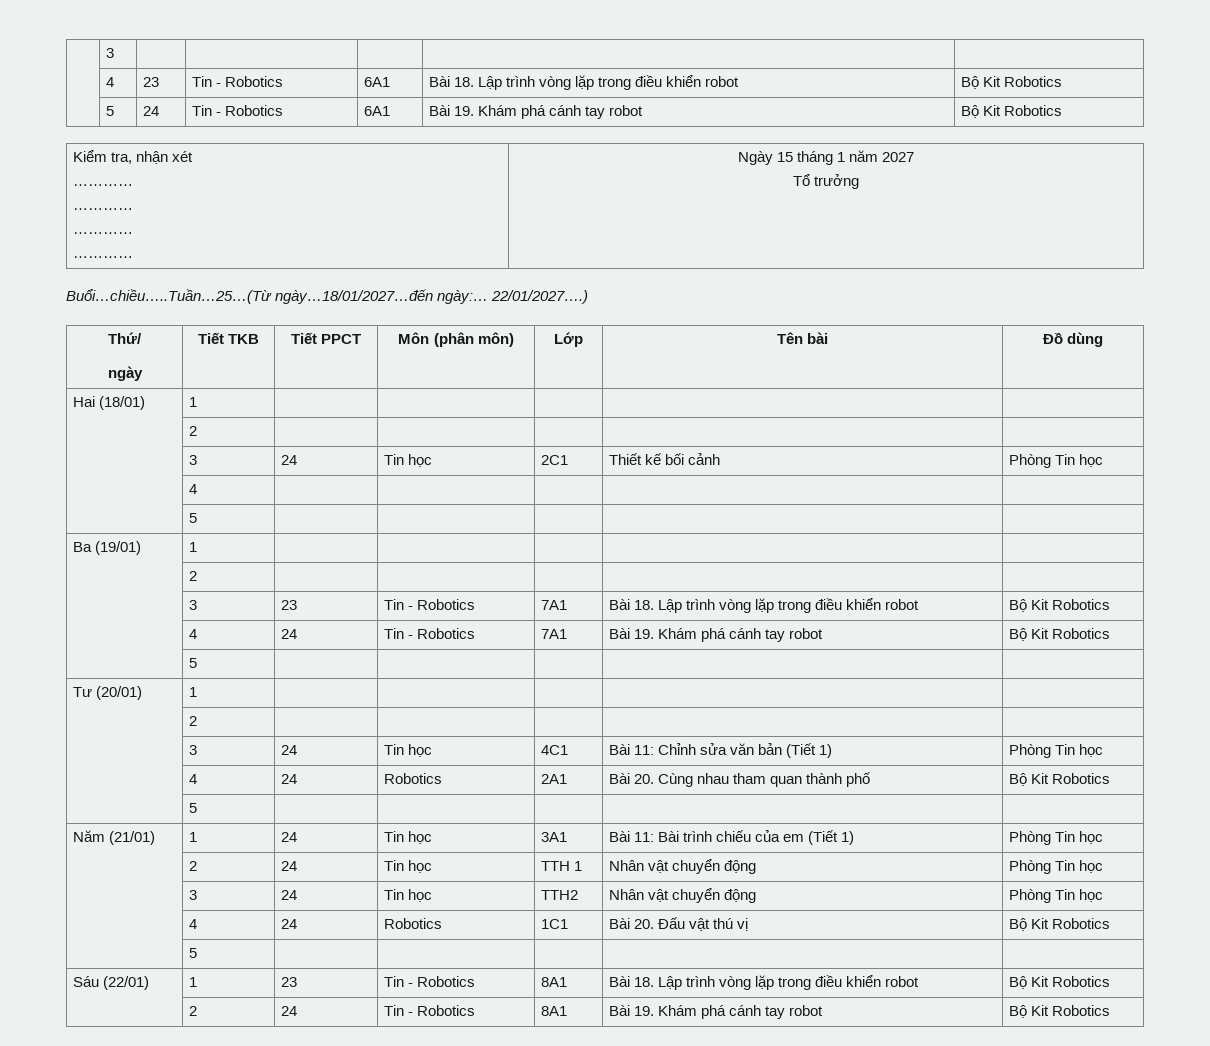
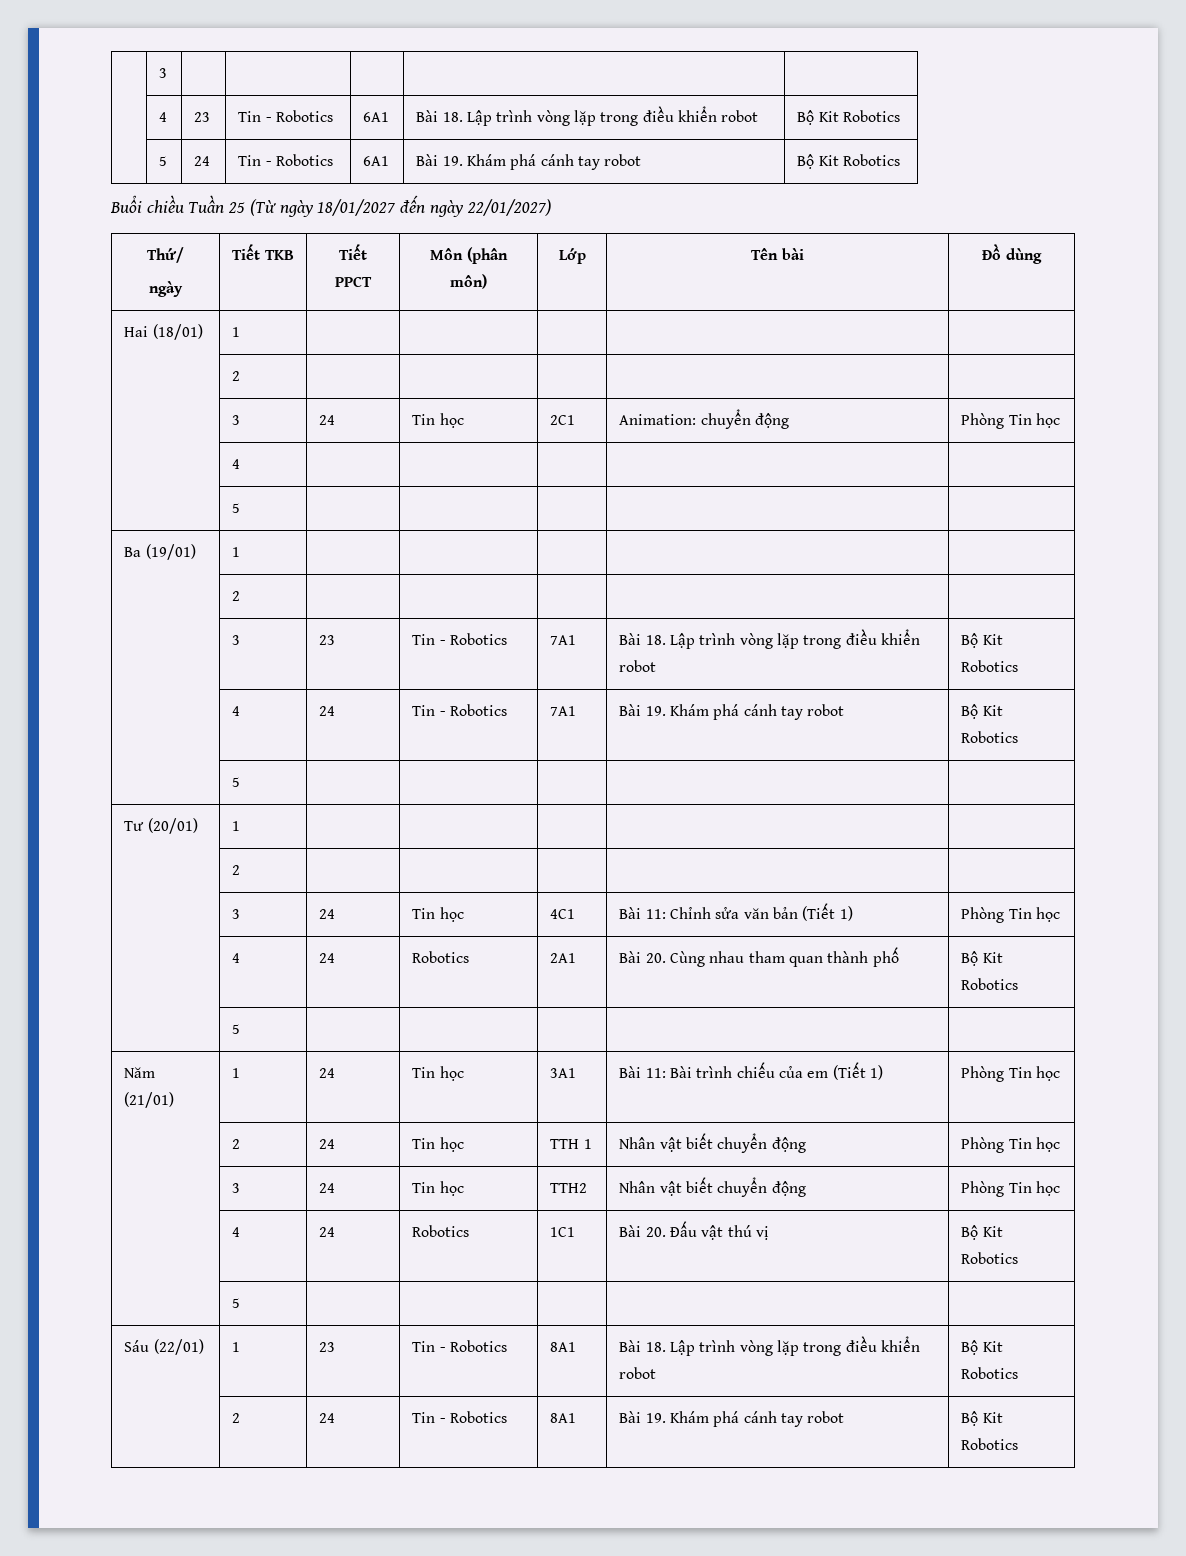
[72,150,194,164] [72,184,133,186] [72,208,133,210] [72,232,133,234] [72,256,133,258] [737,150,915,165] [792,174,860,189] [66,289,589,304] // Kiểm tra, nhận xét // ………… // ………… // ………… // ………… | Ngày 15 tháng 1 năm 2027 // Tổ trưởng // Buổi…chiều…..Tuần…25…(Từ ngày…18/01/2027…đến ngày:… 22/01/2027….) -> [110,195,551,217] // Buổi chiều Tuần 25 (Từ ngày 18/01/2027 đến ngày 22/01/2027)
[608,453,721,465] Thiết kế bối cảnh -> [619,409,789,429] Animation: chuyển động
(669, 866) none -> [685,1133,713,1149] biết
(669, 895) none -> [685,1177,713,1193] biết

